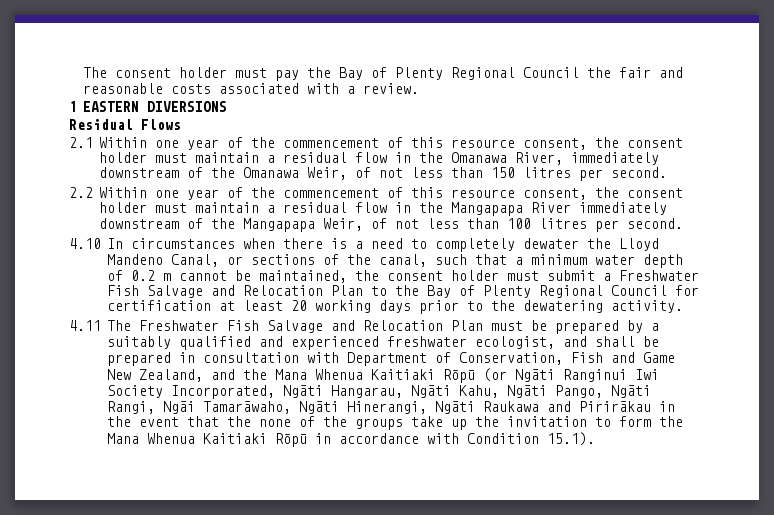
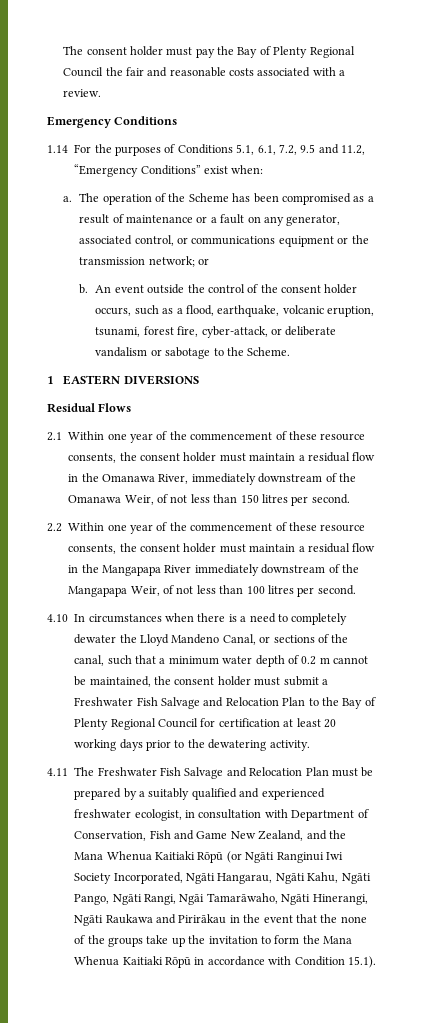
(419, 88) none -> [47,116,178,128] [47,144,365,156] [74,164,264,177] [63,193,374,205] [79,214,341,226] [79,235,369,247] [79,256,210,267] [79,284,358,294] [95,305,375,317] [95,326,337,338] [95,347,291,359] // Emergency Conditions // 1.14 For the purposes of Conditions 5.1, 6.1, 7.2, 9.5 and 11.2, “Emergency Conditions” exist when: // a. The operation of the Scheme has been compromised as a result of maintenance or a fault on any generator, associated control, or communications equipment or the transmission network; or // b. An event outside the control of the consent holder occurs, such as a flood, earthquake, volcanic eruption, tsunami, forest fire, cyber-attack, or deliberate vandalism or sabotage to the Scheme.
[410,137,587,150] this resource consent, -> [288,431,366,441] [68,453,117,463] these resource consents,
[410,187,587,200] this resource consent, -> [288,522,366,532] [68,544,117,554] these resource consents,
[562,336,659,347] [106,352,171,366] and shall be prepared -> (182, 815) none

